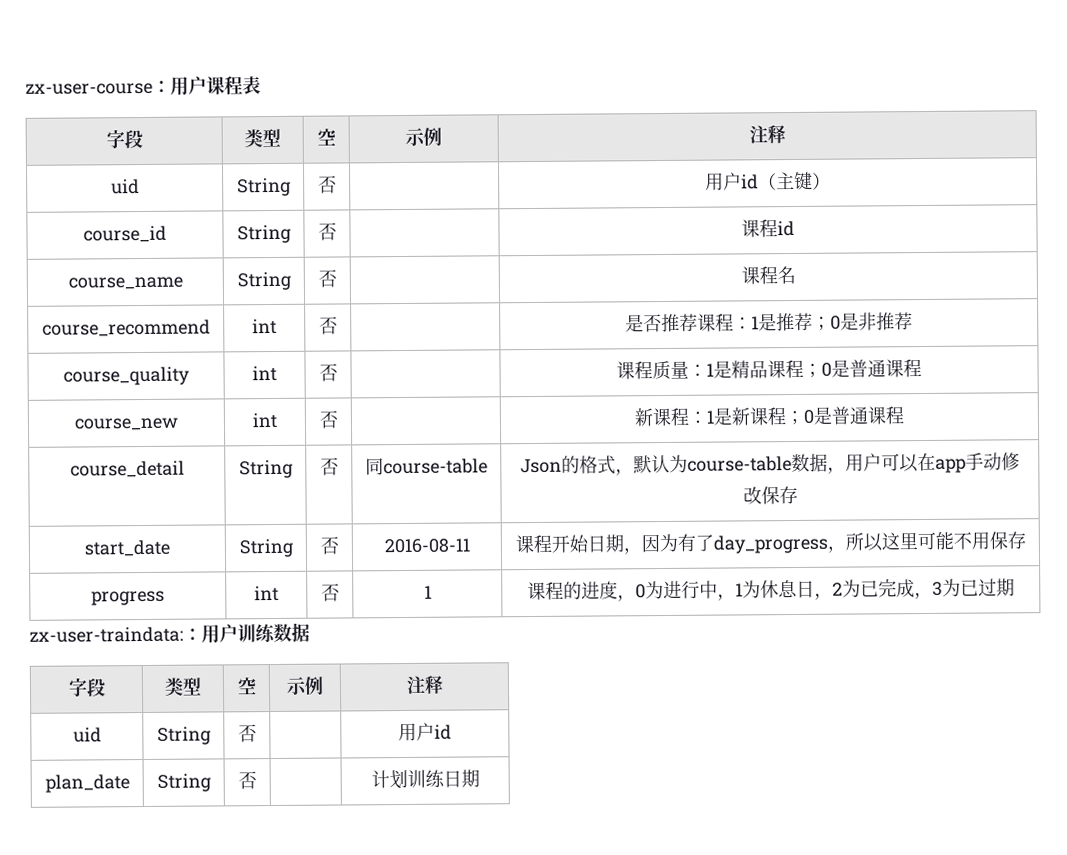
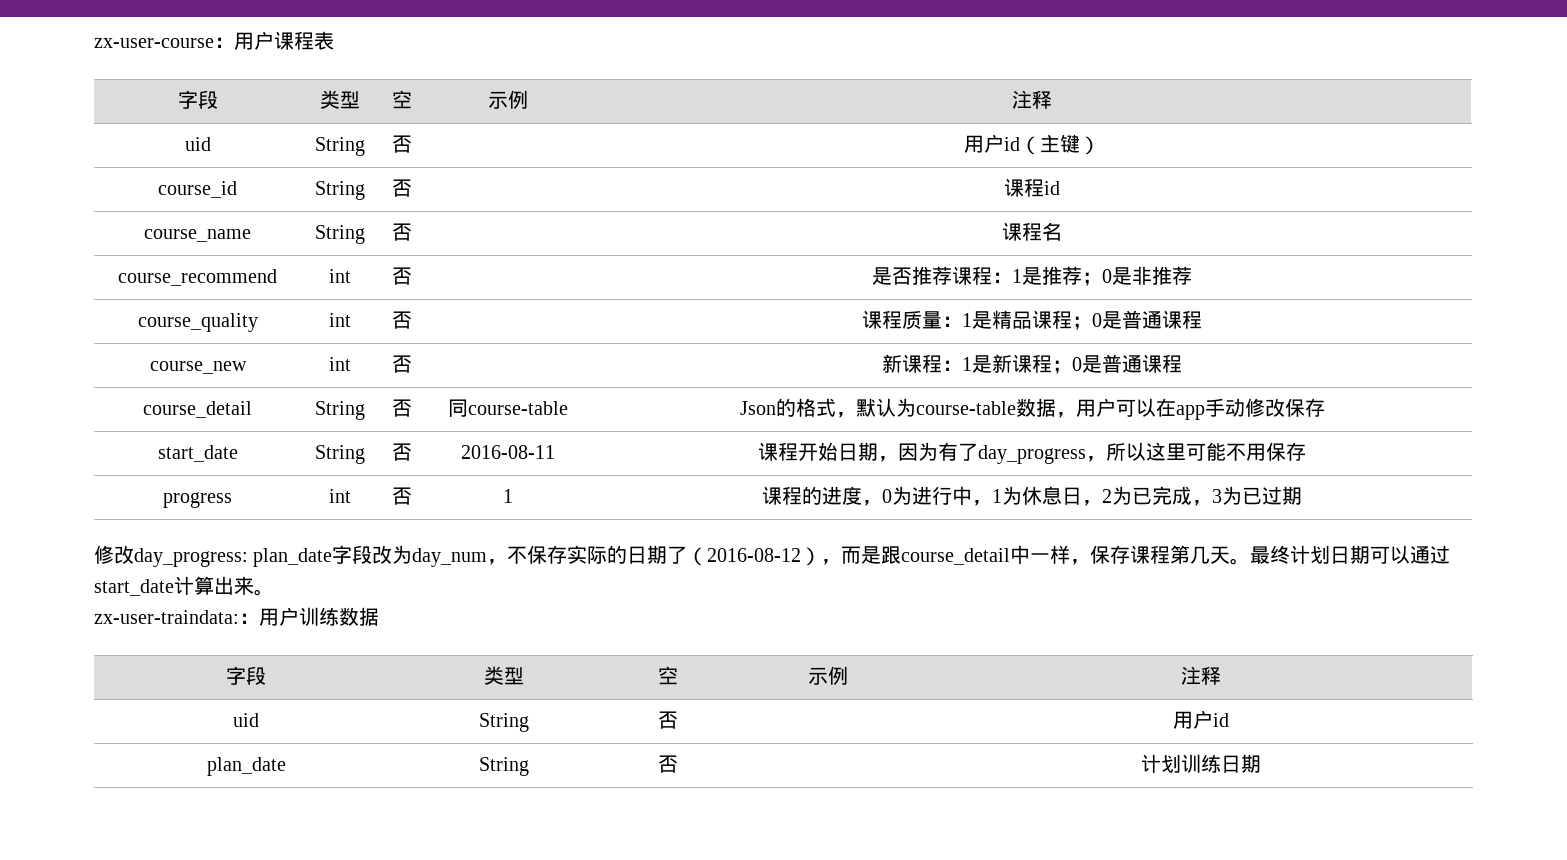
(1015, 587) none -> [94,545,1451,567] [94,576,274,596] // 修改day_progress: plan_date字段改为day_num，不保存实际的日期了（2016-08-12），而是跟course_detail中一样，保存课程第几天。最终计划日期可以通过start_date计算出来。

